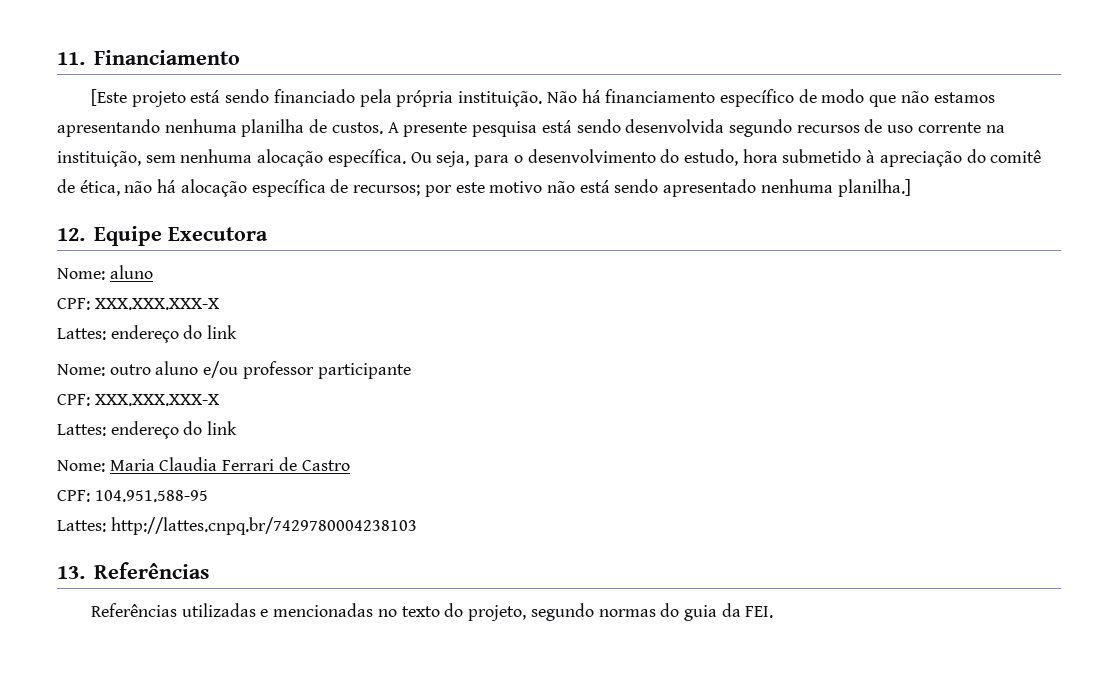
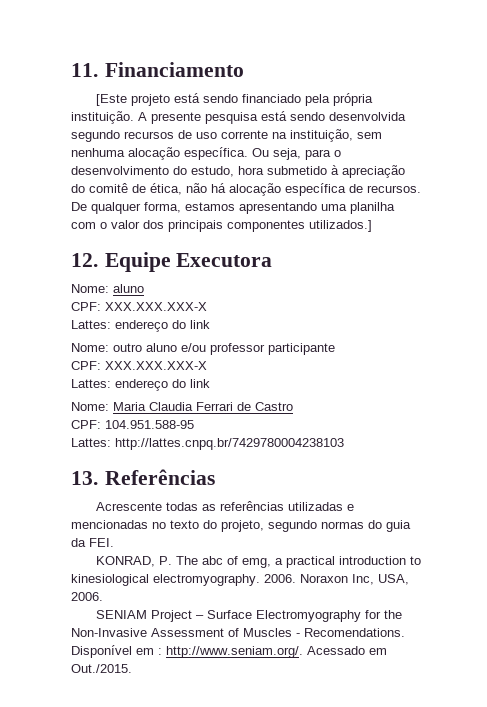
[546,89,995,107] [57,119,383,137] Não há financiamento específico de modo que não estamos apresentando nenhuma planilha de custos. -> (134, 117) none
[353,179,911,197] recursos; por este motivo não está sendo apresentado nenhuma planilha.] -> [367,185,421,193] [71,202,395,214] [71,220,372,232] recursos. De qualquer forma, estamos apresentando uma planilha com o valor dos principais componentes utilizados.]
[90,603,177,617] Referências -> [95,501,284,511] Acrescente todas as referências
(774, 612) none -> [95,556,421,568] [71,574,409,586] [71,592,103,601] [95,610,402,622] [71,628,405,637] [71,645,387,658] [71,664,132,673] // KONRAD, P. The abc of emg, a practical introduction to kinesiological electromyography. 2006. Noraxon Inc, USA, 2006. // SENIAM Project – Surface Electromyography for the Non-Invasive Assessment of Muscles - Recomendations. Disponível em : http://www.seniam.org/. Acessado em Out./2015.

